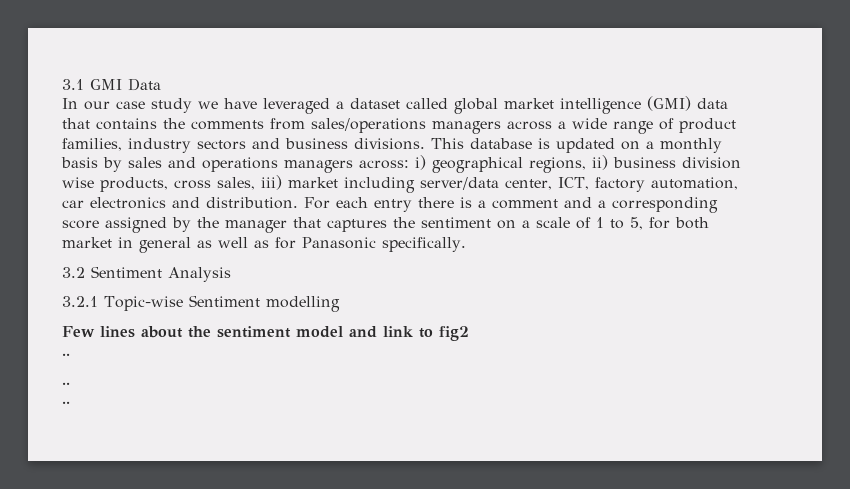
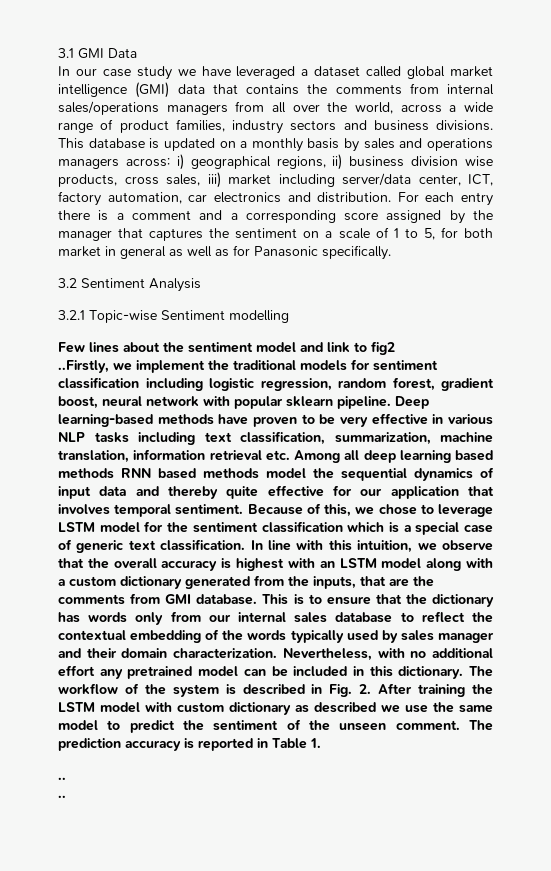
(305, 124) none -> [447,84,494,95] internal
(501, 127) none -> [235,101,393,114] from all over the world,
[62,353,70,356] .. -> [58,359,438,373] [58,377,494,391] [58,396,429,409] [58,413,494,427] [58,431,493,445] [58,449,493,463] [58,467,494,481] [58,485,494,499] [58,503,494,517] [58,521,493,535] [58,539,493,553] [58,558,493,571] [58,575,434,589] [58,593,495,607] [58,611,493,625] [58,629,494,643] [58,648,494,661] [58,665,493,679] [58,683,494,697] [58,702,493,715] [58,719,493,733] [58,738,321,751] ..Firstly, we implement the traditional models for sentiment classification including logistic regression, random forest, gradient boost, neural network with popular sklearn pipeline. Deep learning-based methods have proven to be very effective in various NLP tasks including text classification, summarization, machine translation, information retrieval etc. Among all deep learning based methods RNN based methods model the sequential dynamics of input data and thereby quite effective for our application that involves temporal sentiment. Because of this, we chose to leverage LSTM model for the sentiment classification which is a special case of generic text classification. In line with this intuition, we observe that the overall accuracy is highest with an LSTM model along with a custom dictionary generated from the inputs, that are the comments from GMI database. This is to ensure that the dictionary has words only from our internal sales database to reflect the contextual embedding of the words typically used by sales manager and their domain characterization. Nevertheless, with no additional effort any pretrained model can be included in this dictionary. The workflow of the system is described in Fig. 2. After training the LSTM model with custom dictionary as described we use the same model to predict the sentiment of the unseen comment. The prediction accuracy is reported in Table 1.

